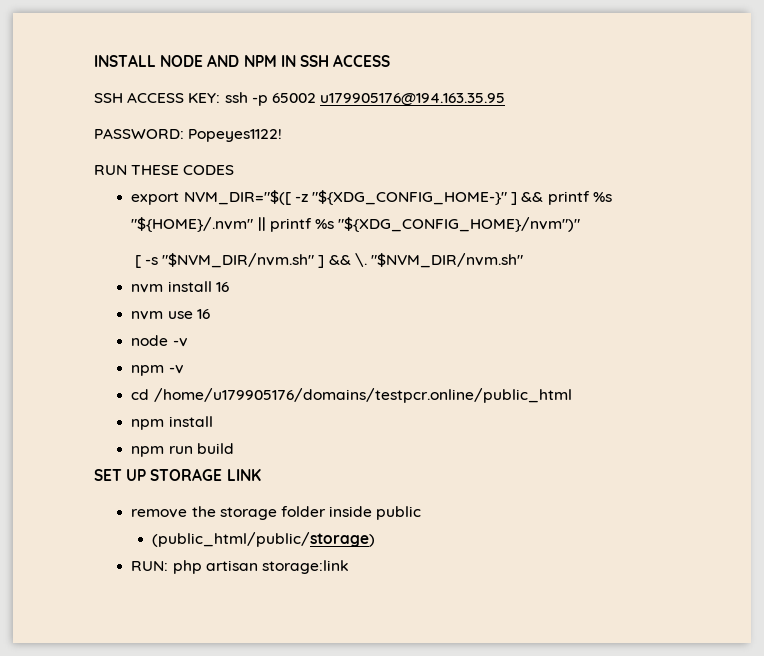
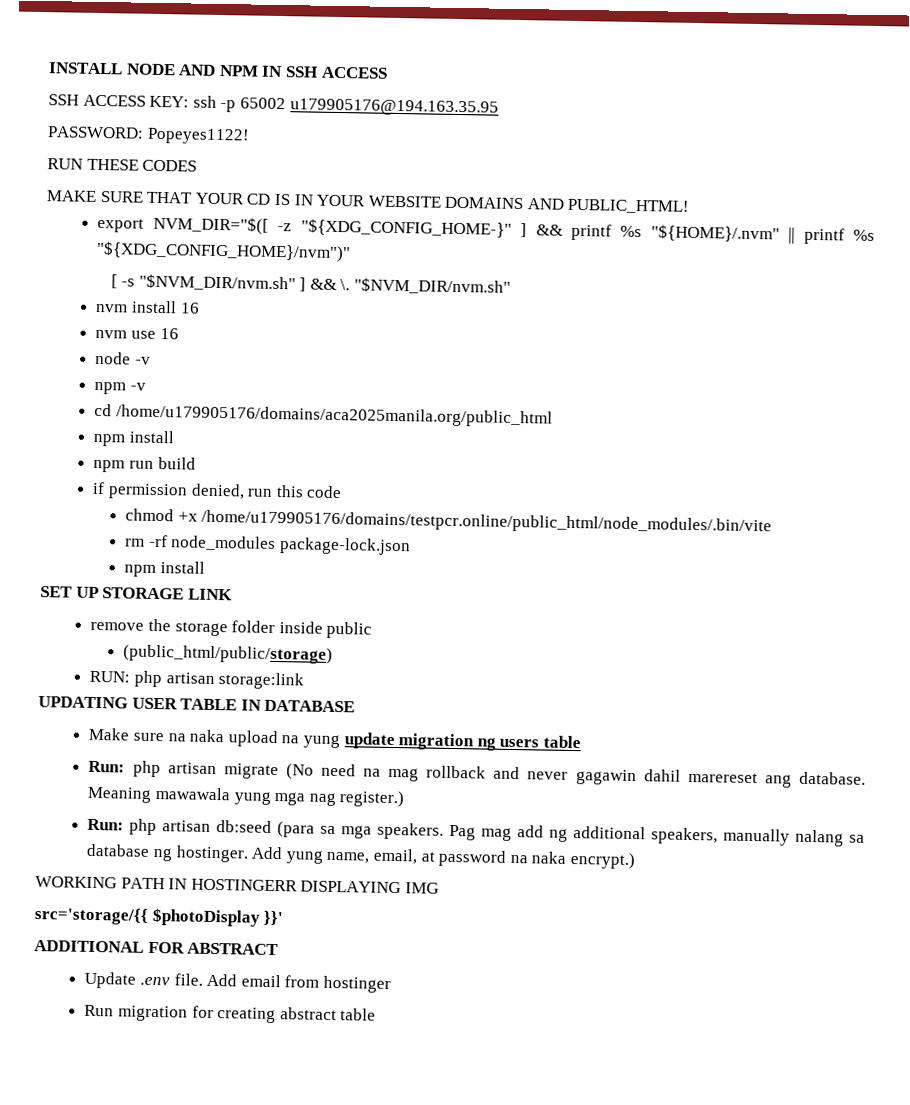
(235, 170) none -> [46,190,690,214] // MAKE SURE THAT YOUR CD IS IN YOUR WEBSITE DOMAINS AND PUBLIC_HTML!
[153,388,572,403] /home/u179905176/domains/testpcr.online/public_html -> [116,404,554,428] /home/u179905176/domains/aca2025manila.org/public_html
(234, 448) none -> [92,481,343,500] [125,508,773,536] [125,534,411,556] [124,561,205,578] // if permission denied, run this code // chmod +x /home/u179905176/domains/testpcr.online/public_html/node_modules/.bin/vite // rm -rf node_modules package-lock.json // npm install
(349, 567) none -> [38,696,356,713] [88,727,581,751] [88,760,867,788] [87,786,405,808] [87,818,866,847] [86,843,635,870] [35,876,439,894] [34,907,284,927] [34,940,280,956] [84,971,391,993] [84,1004,377,1024] // UPDATING USER TABLE IN DATABASE // Make sure na naka upload na yung update migration ng users table // Run: php artisan migrate (No need na mag rollback and never gagawin dahil marereset ang database. Meaning mawawala yung mga nag register.) // Run: php artisan db:seed (para sa mga speakers. Pag mag add ng additional speakers, manually nalang sa database ng hostinger. Add yung name, email, at password na naka encrypt.) // WORKING PATH IN HOSTINGERR DISPLAYING IMG // src='storage/{{ $photoDisplay }}' // ADDITIONAL FOR ABSTRACT // Update .env file. Add email from hostinger // Run migration for creating abstract table

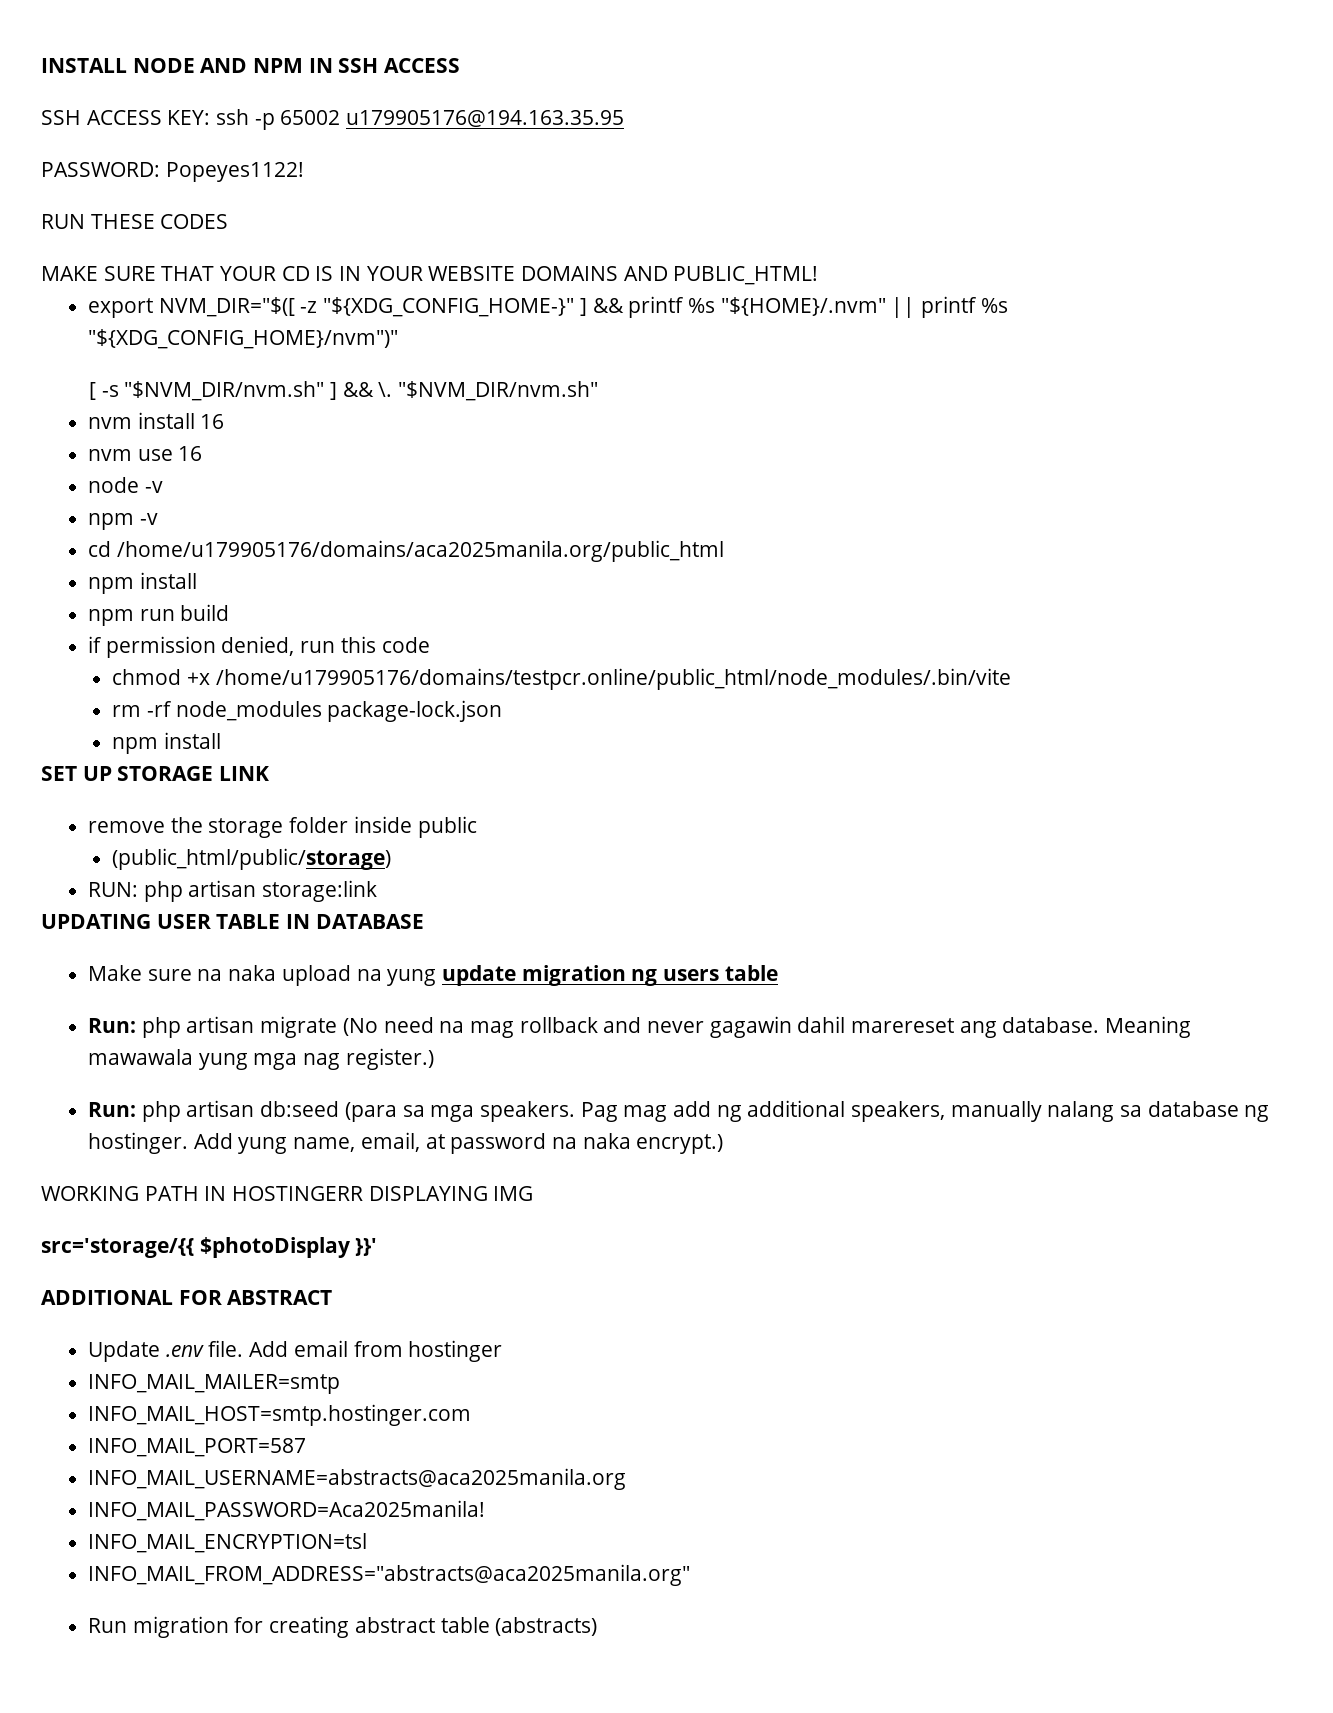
(391, 984) none -> [88,1374,341,1394] [88,1404,472,1426] [88,1438,307,1457] [88,1468,627,1490] [88,1500,486,1521] [88,1533,368,1553] [88,1564,691,1586] // INFO_MAIL_MAILER=smtp // INFO_MAIL_HOST=smtp.hostinger.com // INFO_MAIL_PORT=587 // INFO_MAIL_USERNAME=abstracts@aca2025manila.org // INFO_MAIL_PASSWORD=Aca2025manila! // INFO_MAIL_ENCRYPTION=tsl // INFO_MAIL_FROM_ADDRESS="abstracts@aca2025manila.org"
(377, 1014) none -> [495,1617,598,1636] (abstracts)

